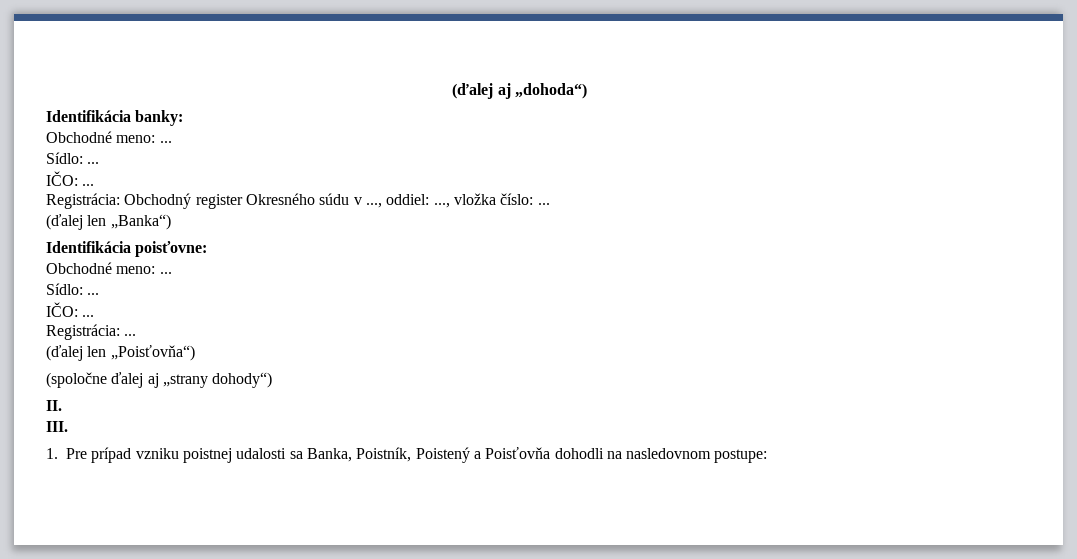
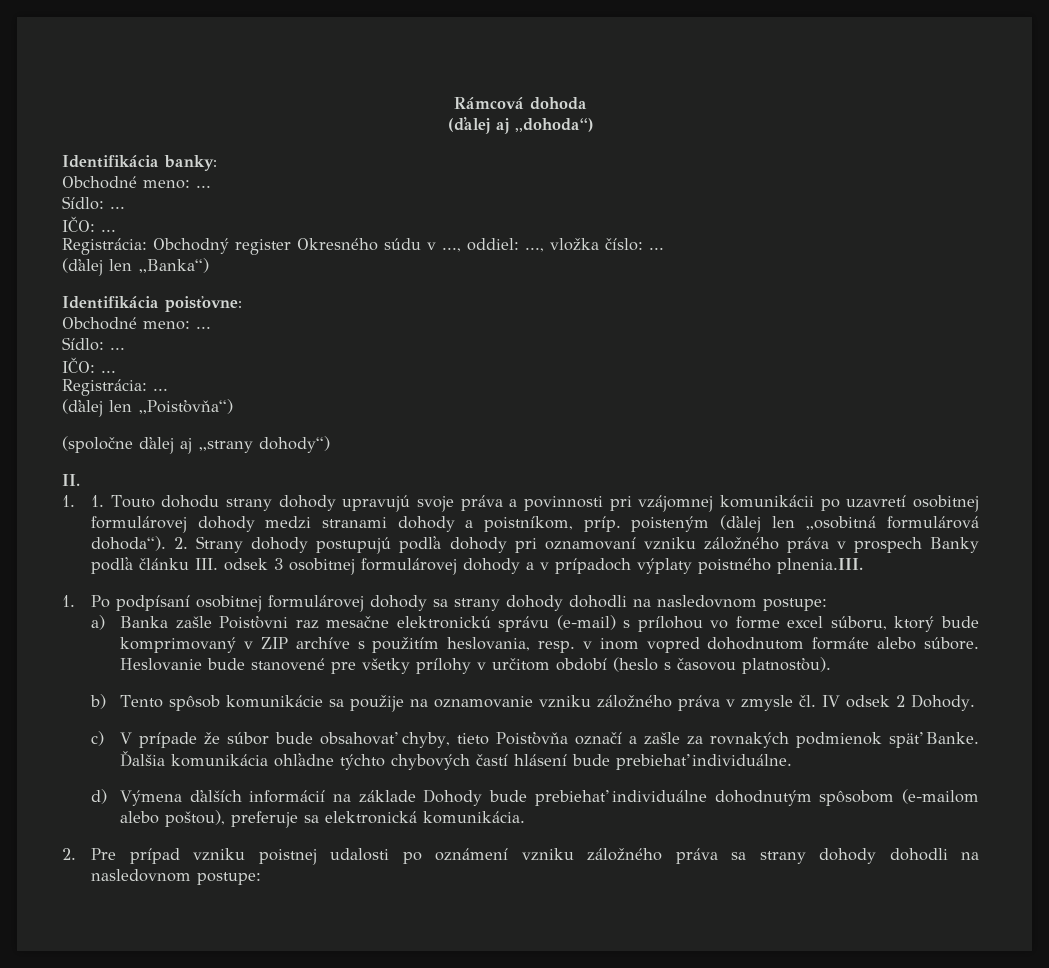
(452, 91) none -> [454,97,587,110] Rámcová dohoda //
[46,421,68,432] [46,448,58,459] III. // 1. -> [62,495,980,512] [91,515,979,533] [91,536,980,554] [91,557,864,575] [62,595,828,612] [91,615,979,632] [120,637,979,653] [120,657,832,674] [90,694,976,712] [91,731,979,748] [120,751,793,770] [91,789,979,806] [120,810,526,828] [62,848,76,860] 1. 1. Touto dohodu strany dohody upravujú svoje práva a povinnosti pri vzájomnej komunikácii po uzavretí osobitnej formulárovej dohody medzi stranami dohody a poistníkom, príp. poisteným (ďalej len „osobitná formulárová dohoda“). 2. Strany dohody postupujú podľa dohody pri oznamovaní vzniku záložného práva v prospech Banky podľa článku III. odsek 3 osobitnej formulárovej dohody a v prípadoch výplaty poistného plnenia.III. // 1. Po podpísaní osobitnej formulárovej dohody sa strany dohody dohodli na nasledovnom postupe: // a) Banka zašle Poisťovni raz mesačne elektronickú správu (e-mail) s prílohou vo forme excel súboru, ktorý bude komprimovaný v ZIP archíve s použitím heslovania, resp. v inom vopred dohodnutom formáte alebo súbore. Heslovanie bude stanovené pre všetky prílohy v určitom období (heslo s časovou platnosťou). // b) Tento spôsob komunikácie sa použije na oznamovanie vzniku záložného práva v zmysle čl. IV odsek 2 Dohody. // c) V prípade že súbor bude obsahovať chyby, tieto Poisťovňa označí a zašle za rovnakých podmienok späť Banke. Ďalšia komunikácia ohľadne týchto chybových častí hlásení bude prebiehať individuálne. // d) Výmena ďalších informácií na základe Dohody bude prebiehať individuálne dohodnutým spôsobom (e-mailom alebo poštou), preferuje sa elektronická komunikácia. // 2.
[289,447,551,463] sa Banka, Poistník, Poistený a Poisťovňa -> [402,848,877,864] po oznámení vzniku záložného práva sa strany dohody

